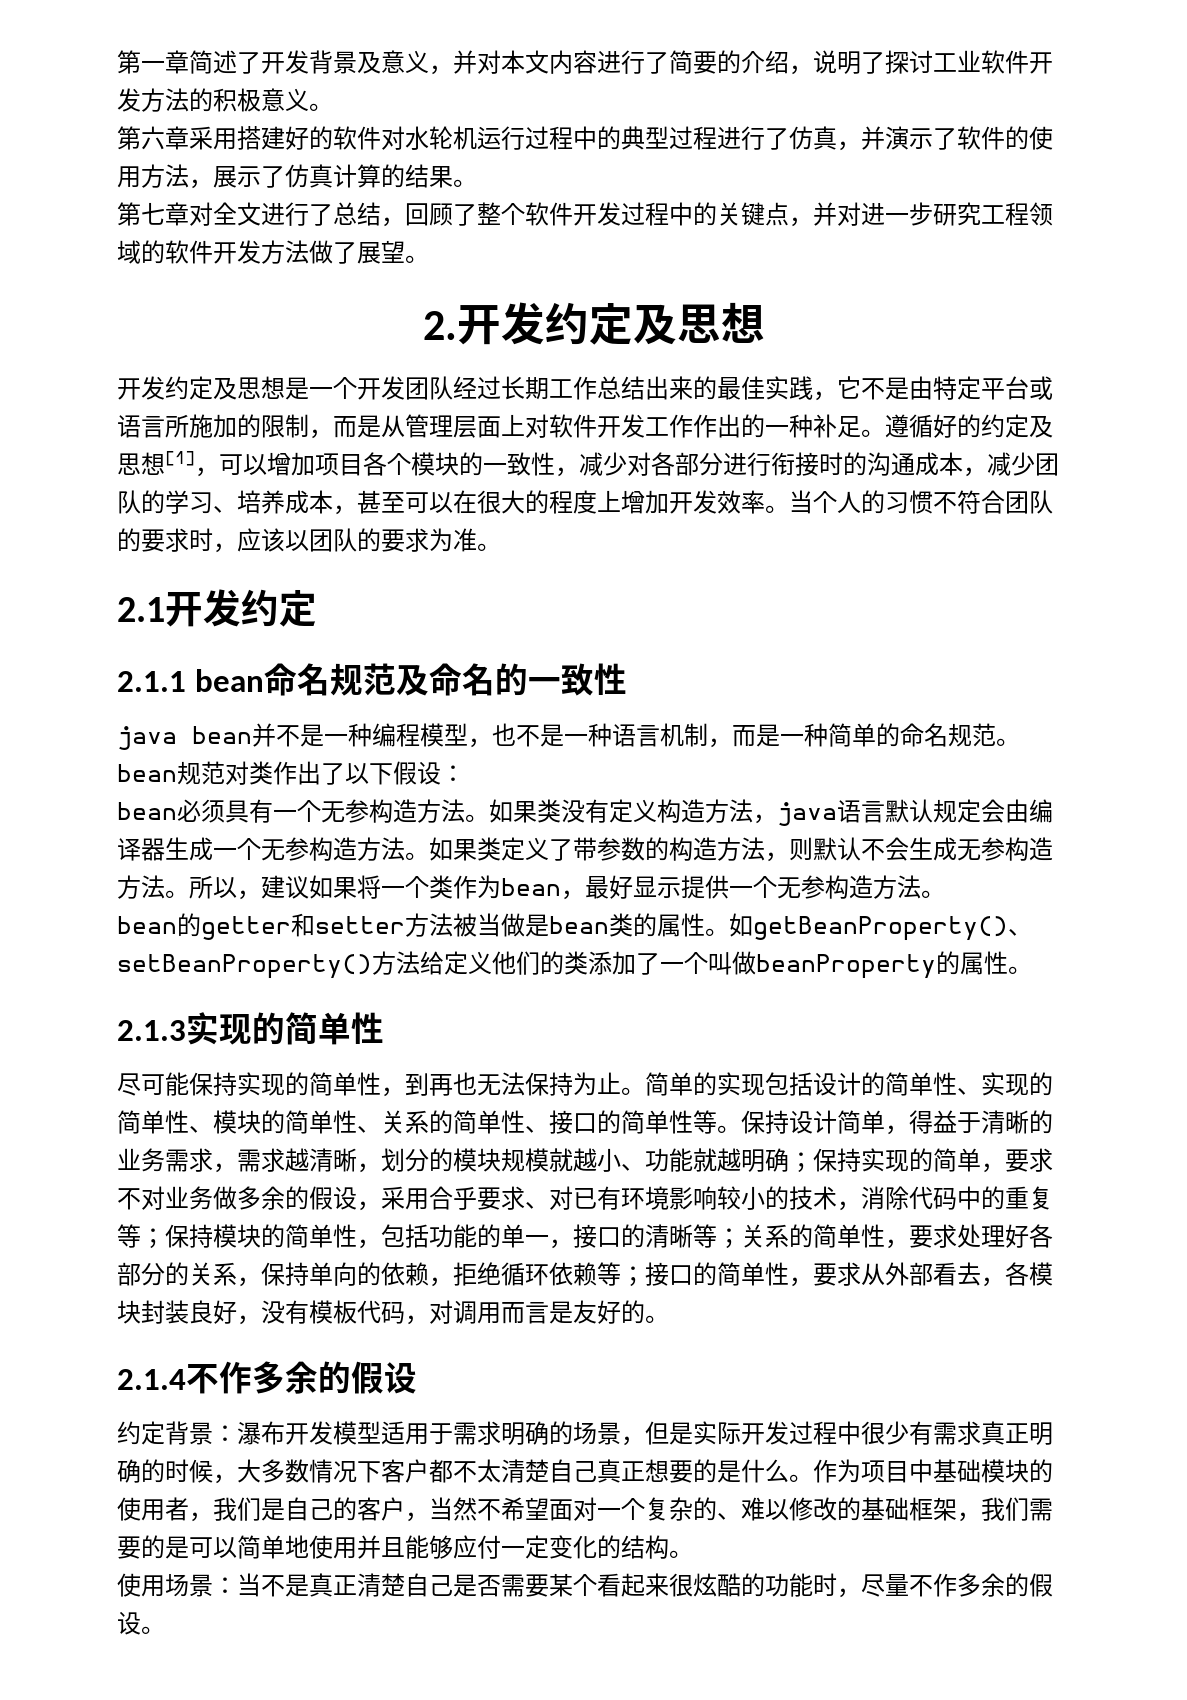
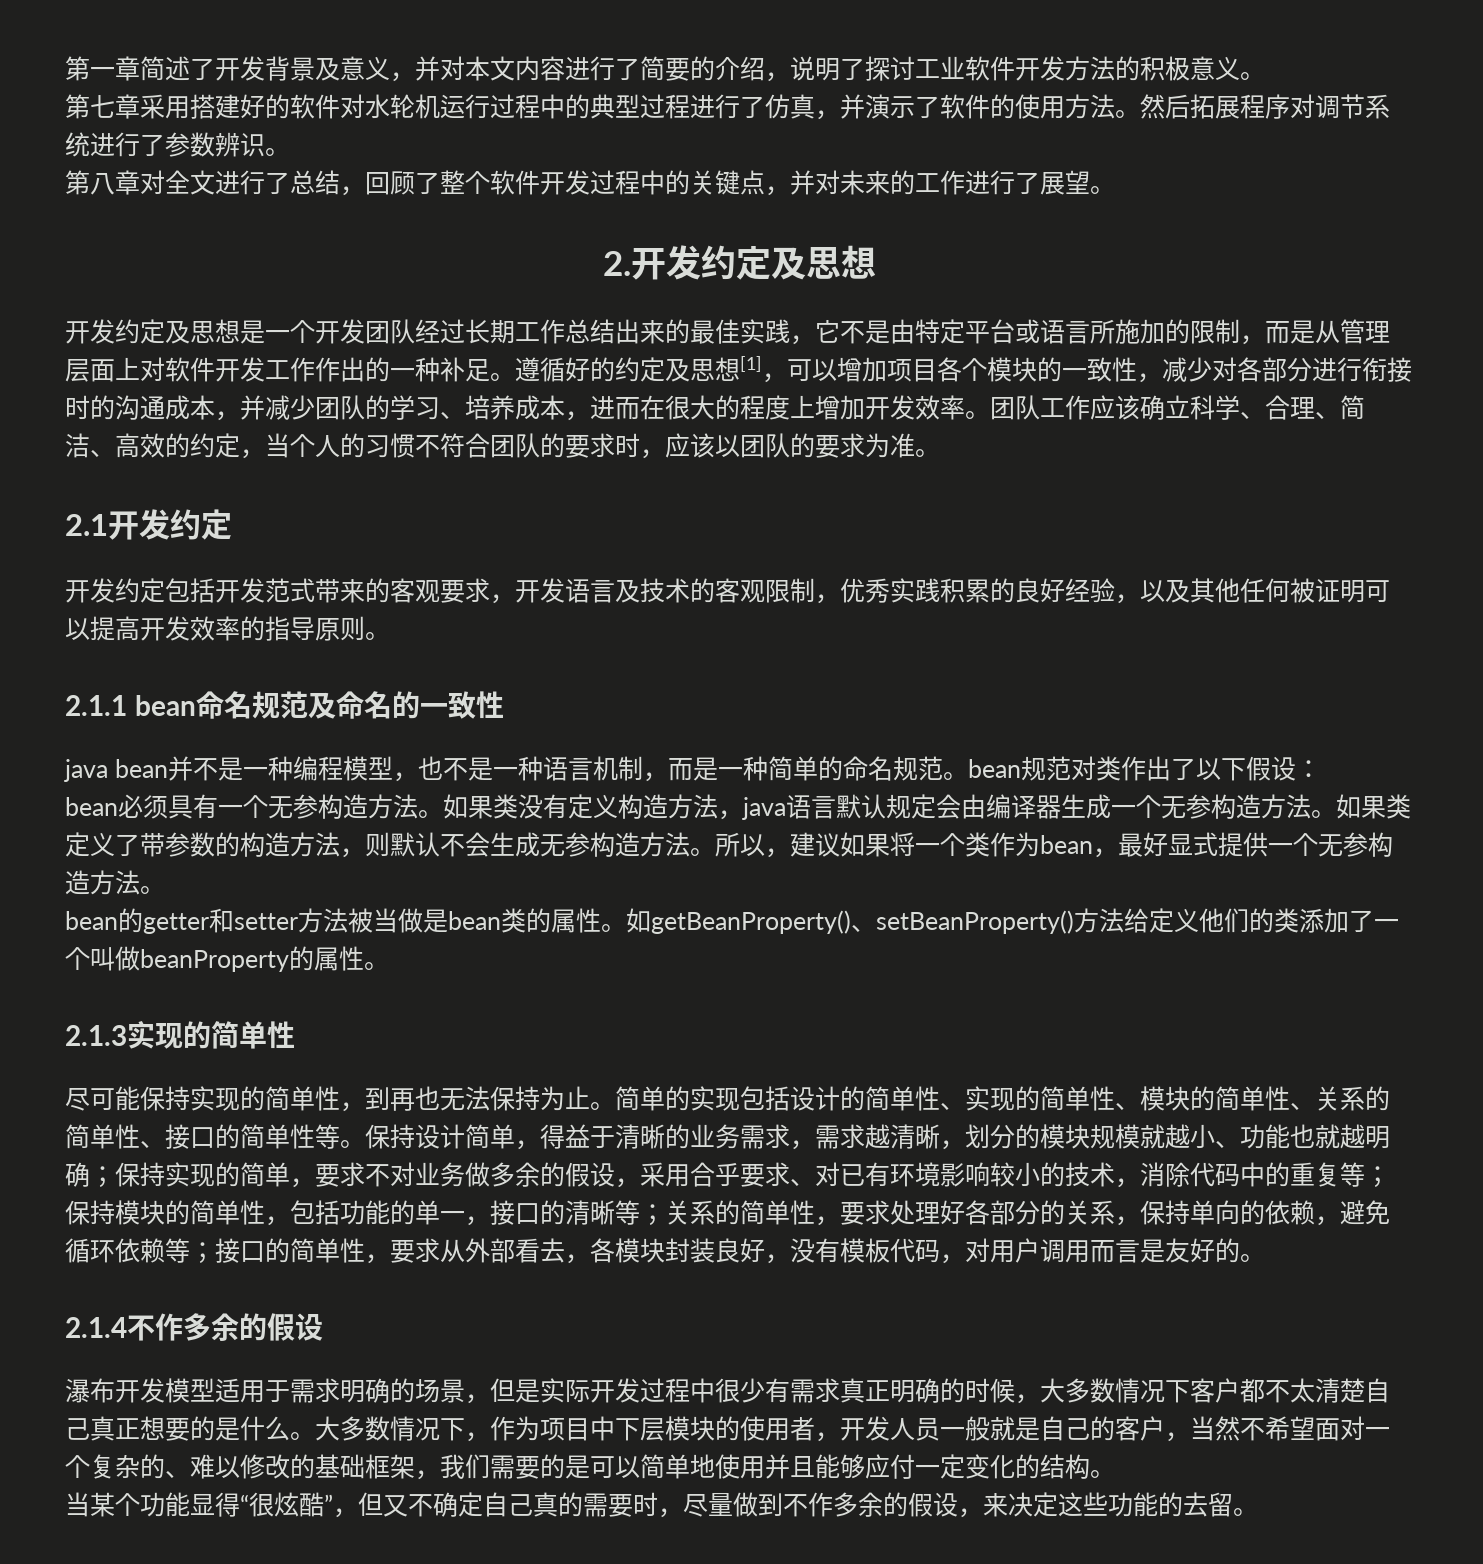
[141,126,165,150] 六 -> [90,95,115,118] 七
[189,164,477,189] [117,202,165,226] ，展示了仿真计算的结果。 // 第七 -> [1115,94,1390,119] [65,132,290,157] [65,170,115,195] 。然后拓展程序对调节系统进行了参数辨识。 // 第八
[861,202,1053,226] [117,240,333,264] 进一步研究工程领域的软件开发方法做 -> [840,170,1015,195] 未来的工作进行
(987, 472) none -> [240,395,265,420] 并
[357,490,453,514] 甚至可以 -> [590,396,640,420] 进而
(789, 509) none -> [990,395,1365,420] [65,433,265,459] 团队工作应该确立科学、合理、简洁、高效的约定，
(317, 608) none -> [65,578,1390,604] [65,616,390,641] // 开发约定包括开发范式带来的客观要求，开发语言及技术的客观限制，优秀实践积累的良好经验，以及其他任何被证明可以提高开发效率的指导原则。
[657,877,681,898] 示 -> [1193,832,1218,856] 式
(693, 1160) none -> [1290,1124,1315,1148] 也
[453,1262,501,1286] 拒绝 -> [1340,1200,1390,1225] 避免
(453, 1312) none -> [990,1238,1040,1263] 用户
[117,1421,237,1445] 约定背景： -> (323, 1327) none
(813, 1478) none -> [315,1416,490,1442] 大多数情况下，
[933,1459,981,1483] 基础 -> [615,1418,665,1441] 下层
[213,1497,261,1521] 我们 -> [840,1416,1015,1441] 开发人员一般就
[117,1573,813,1597] 使用场景：当不是真正清楚自己是否需要某个看起来很炫酷的功能 -> [65,1492,633,1518] 当某个功能显得“很炫酷”，但又不确定自己真的需要
[909,1573,1053,1597] [117,1611,141,1635] 不作多余的假设 -> [733,1492,1233,1518] 做到不作多余的假设，来决定这些功能的去留

